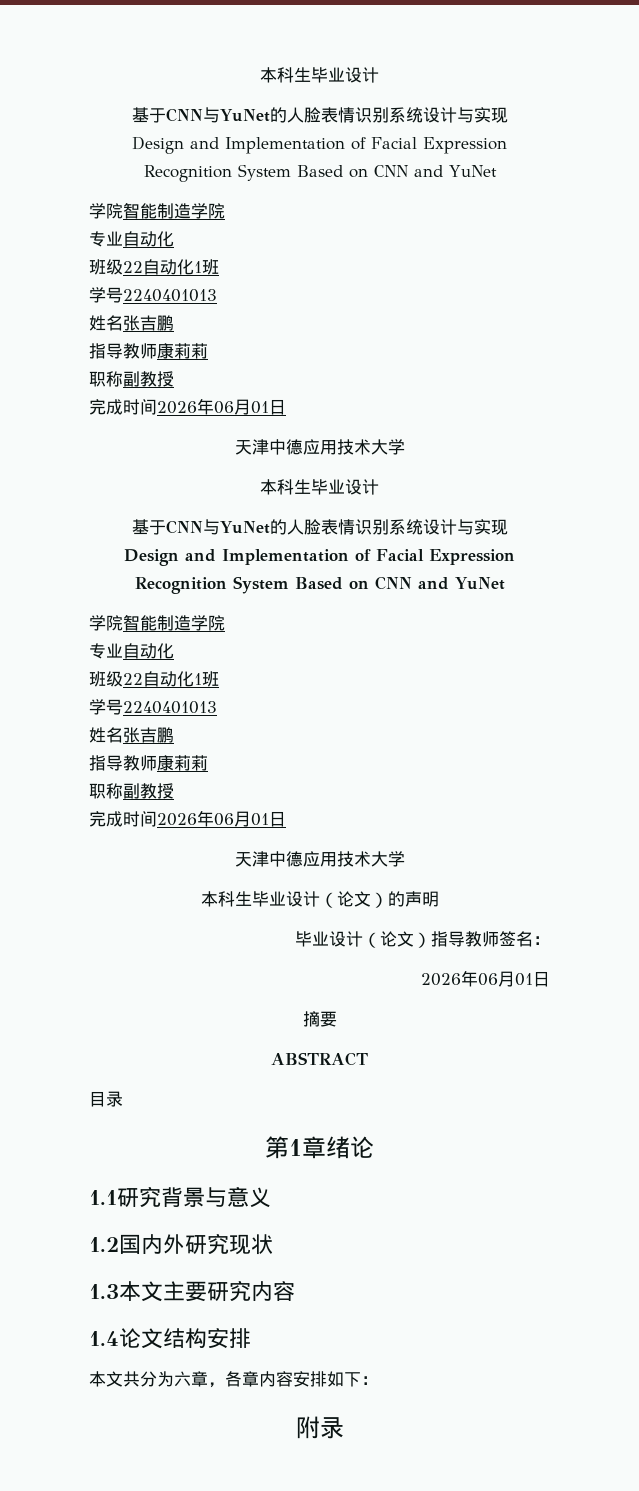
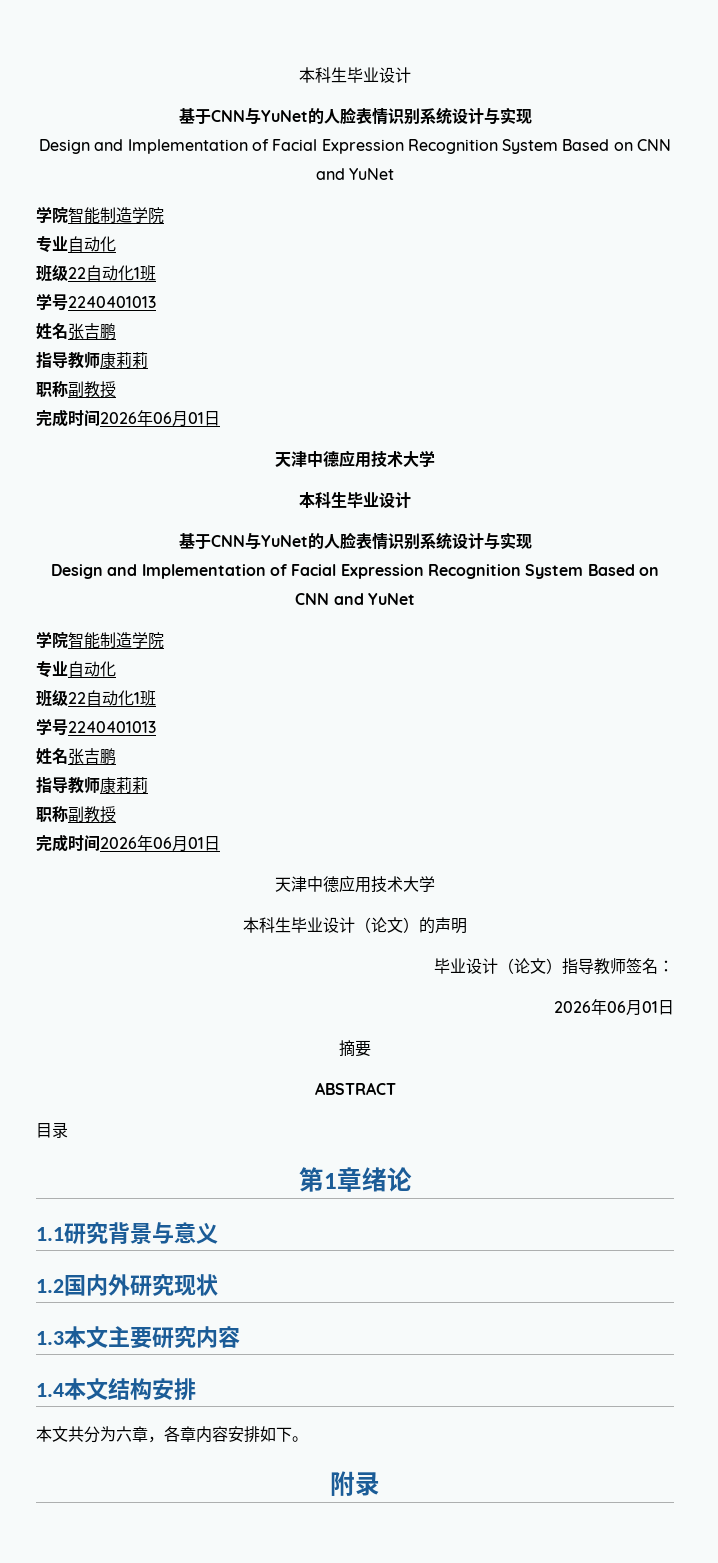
[119,1328,141,1348] 论 -> [64,1378,86,1400] 本
[361,1376,378,1385] ： -> [292,1436,308,1442] 。

